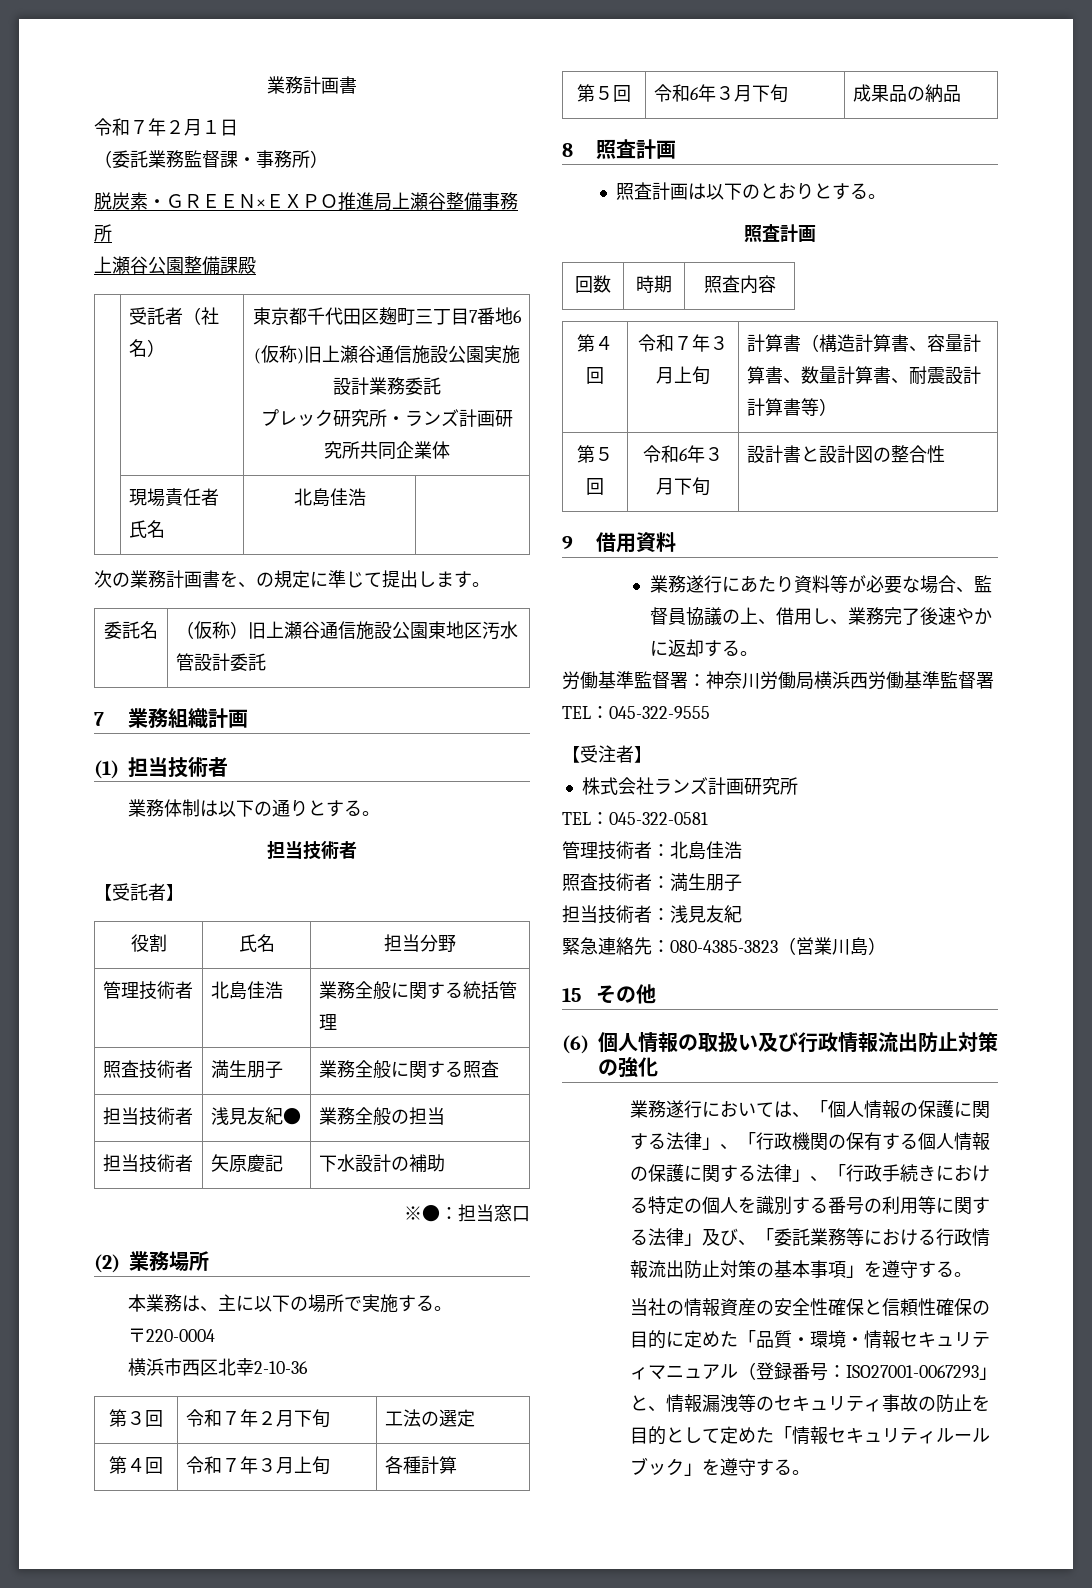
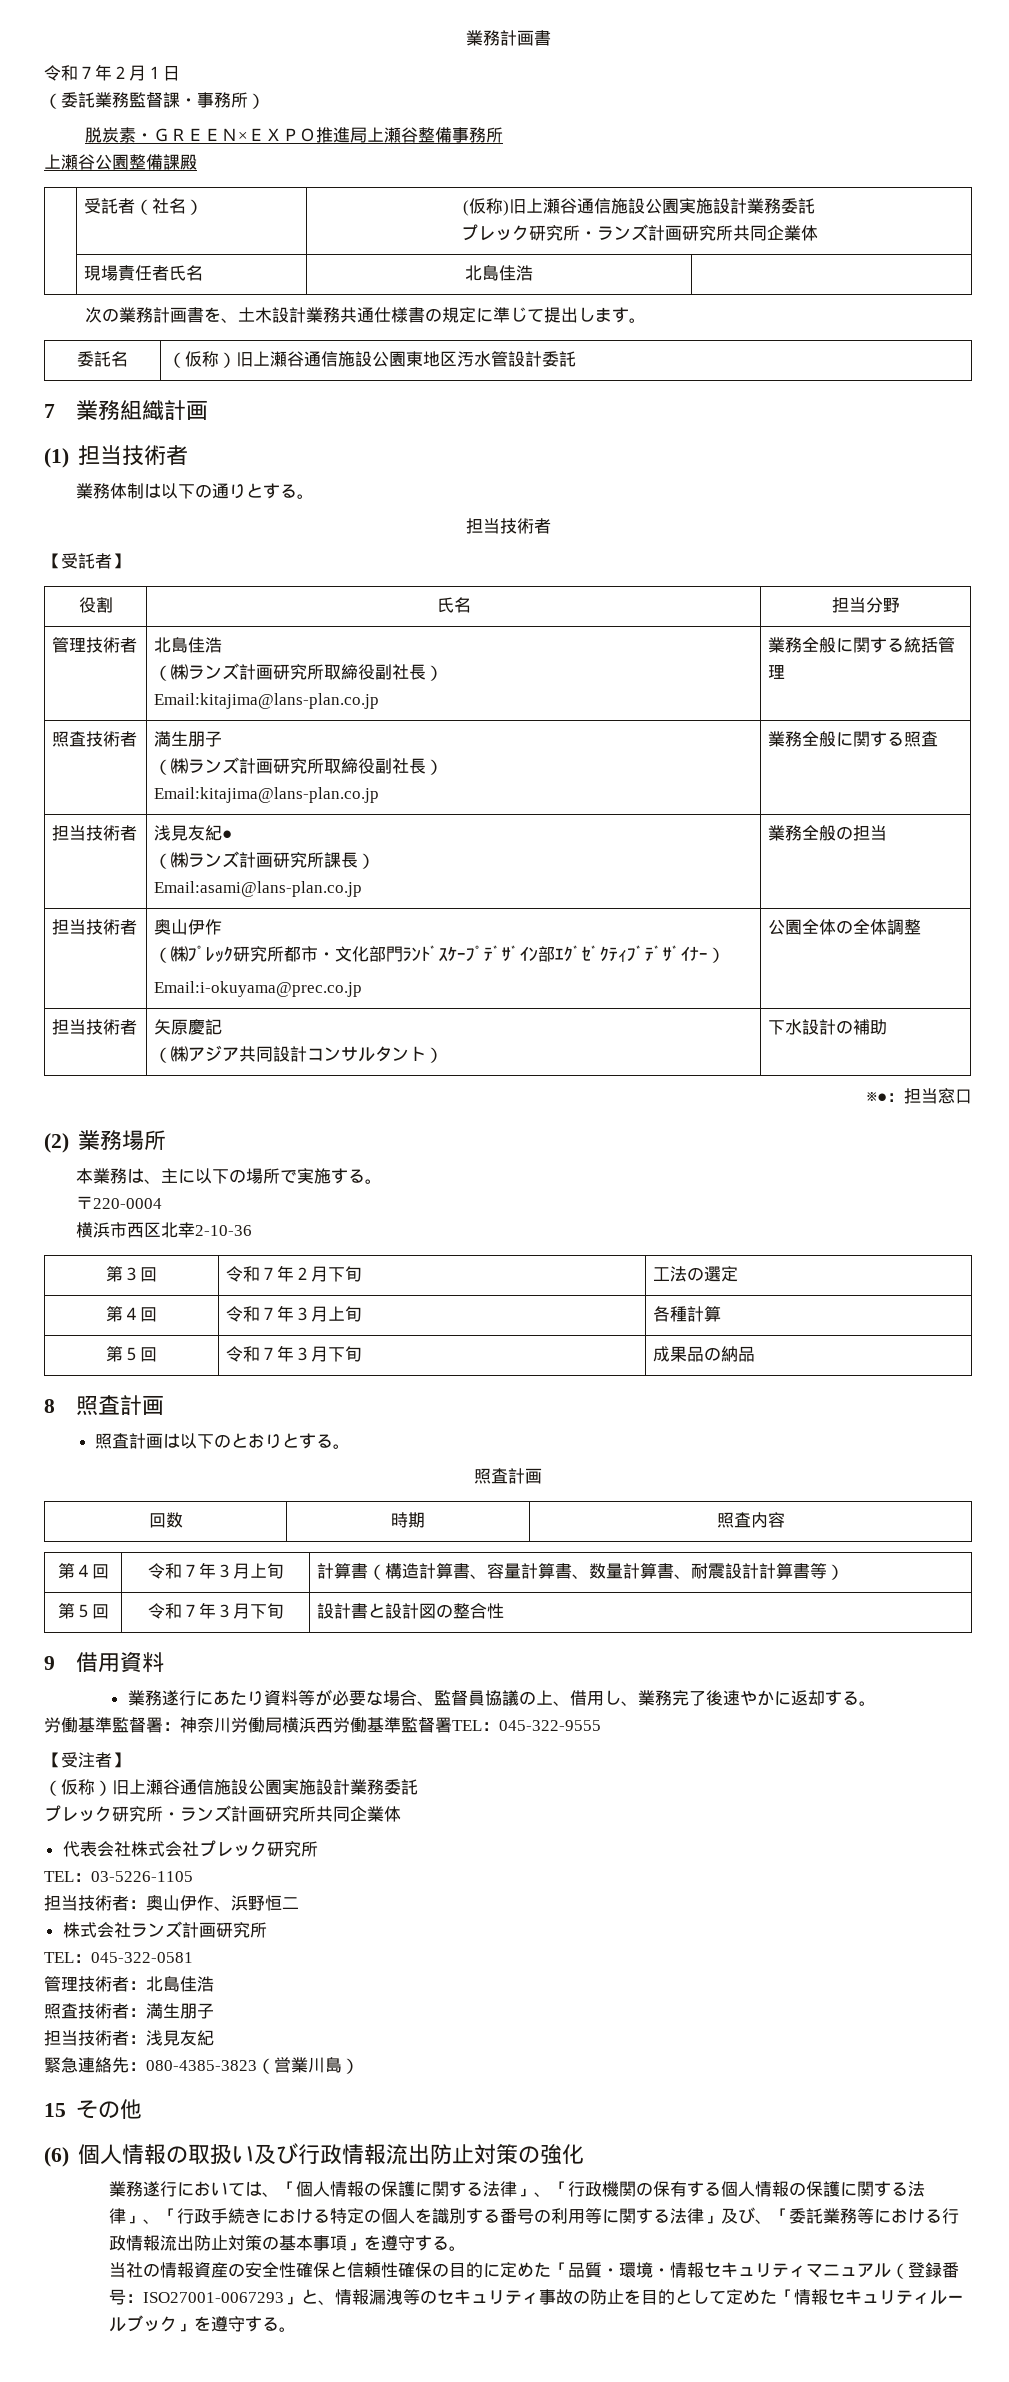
[252,307,522,325] 東京都千代田区麹町三丁目7番地6 // -> (203, 207) none
(256, 585) none -> [237,307,425,323] 土木設計業務共通仕様書
(283, 990) none -> [153,663,443,681] [153,693,379,709] // （㈱ランズ計画研究所取締役副社長） // Email:kitajima@lans-plan.co.jp
(283, 1070) none -> [153,757,443,775] [153,787,379,803] // （㈱ランズ計画研究所取締役副社長） // Email:kitajima@lans-plan.co.jp
[318,1107,445,1125] | 業務全般の担当 -> [153,851,375,869] [153,881,362,897] [767,825,887,841] [51,919,137,935] [153,919,222,935] [153,945,725,963] [153,981,362,997] [767,919,921,935] // （㈱ランズ計画研究所課長） // Email:asami@lans-plan.co.jp | 業務全般の担当 // 担当技術者 | 奥山伊作 // （㈱ﾌﾟﾚｯｸ研究所都市・文化部門ﾗﾝﾄﾞｽｹｰﾌﾟﾃﾞｻﾞｲﾝ部ｴｸﾞｾﾞｸﾃｨﾌﾞﾃﾞｻﾞｲﾅｰ） // Email:i-okuyama@prec.co.jp | 公園全体の全体調整
(283, 1163) none -> [153,1045,443,1063] // （㈱アジア共同設計コンサルタント）
[689,87,698,100] 6 -> [259,1347,277,1360] ７
[679,448,687,461] 6 -> [181,1604,199,1617] ７
(652, 754) none -> [44,1779,418,1796] [44,1805,401,1822] [62,1840,318,1857] [44,1871,193,1882] [44,1895,299,1911] // （仮称）旧上瀬谷通信施設公園実施設計業務委託 // プレック研究所・ランズ計画研究所共同企業体 // 代表会社株式会社プレック研究所 // TEL：03-5226-1105 // 担当技術者：奥山伊作、浜野恒二

